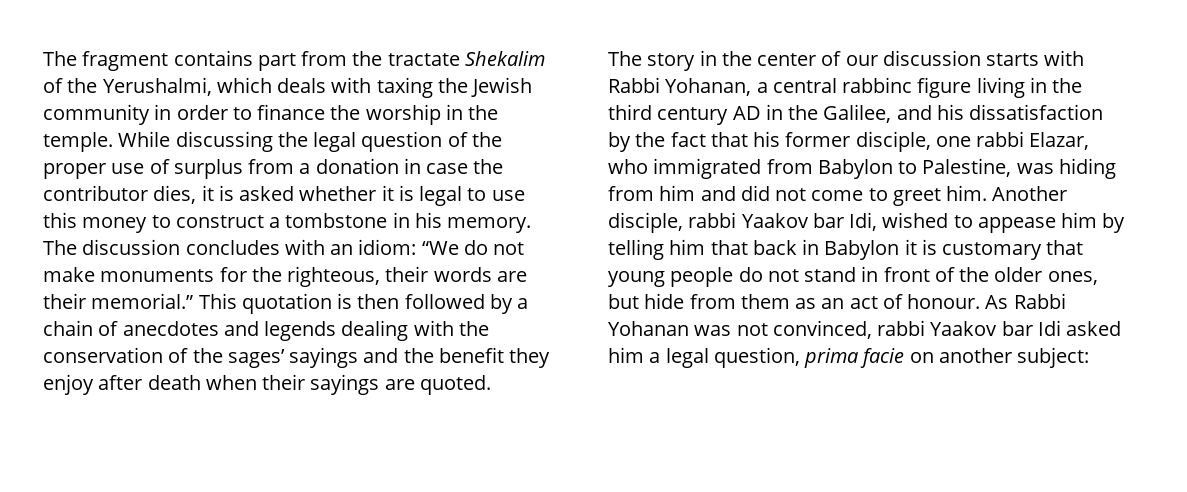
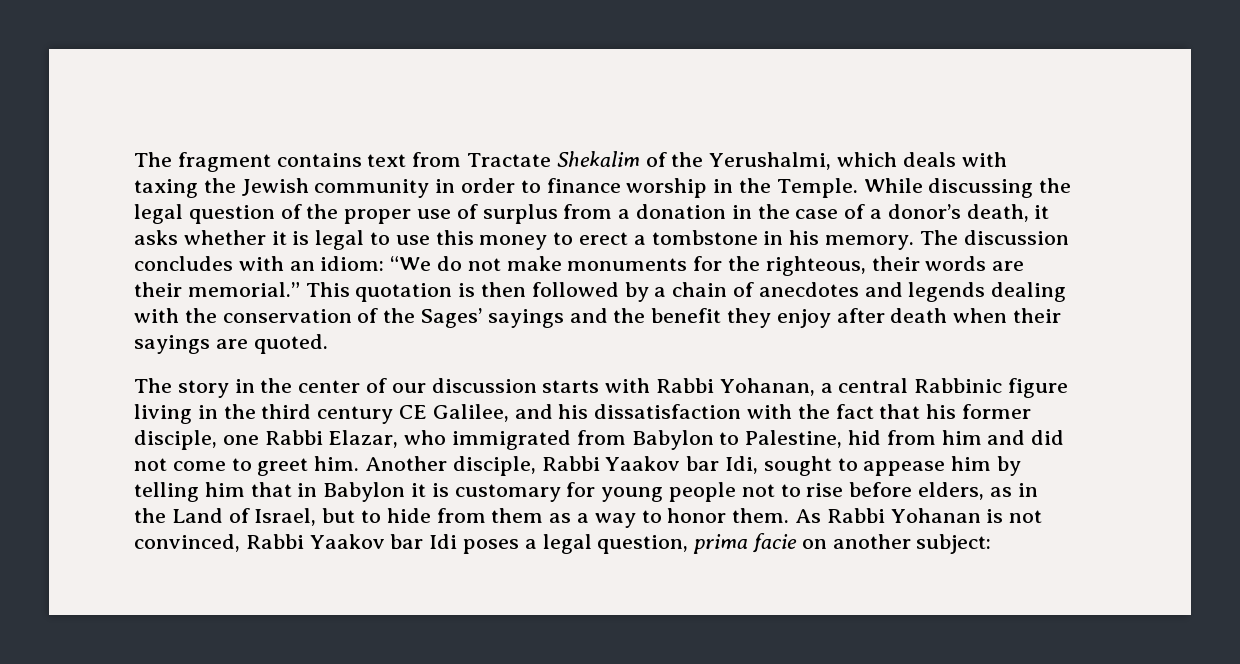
[257,51,460,71] part from the tractate -> [367,152,552,167] text from Tractate
[330,105,361,120] the -> (621, 185) none
[43,132,113,152] temple. -> [776,178,858,198] Temple.
[426,159,504,174] [43,185,295,204] case the contributor dies, it is asked -> [757,204,1050,222] [134,230,178,245] the case of a donor’s death, it asks
[175,215,264,228] construct -> [579,232,629,245] erect
[227,349,285,368] sages’ -> [421,308,483,328] Sages’
[842,77,913,93] rabbinc -> [914,378,1003,393] Rabbinic
[732,104,819,120] AD in the -> [399,405,428,419] CE
[608,132,631,152] by -> [747,404,793,419] with
[976,131,1025,147] rabbi -> [264,430,323,445] Rabbi
[1016,158,1116,179] was hiding -> [848,430,882,445] hid
[688,212,737,228] rabbi -> [541,456,600,471] Rabbi
[882,212,949,228] wished -> [763,456,832,476] sought
[752,240,797,255] back -> (292, 489) none
[1046,240,1084,255] that -> [566,482,596,497] for
[738,266,1098,285] [608,293,981,309] do not stand in front of the older ones, but hide from them as an act of honour. -> [741,482,1038,500] [134,508,790,528] not to rise before elders, as in the Land of Israel, but to hide from them as a way to honor them.
[694,325,732,336] was -> [986,509,1004,523] is
[877,320,926,336] rabbi -> [245,534,304,549] Rabbi
[1066,321,1122,336] [608,347,644,363] asked him -> [463,539,520,554] poses

